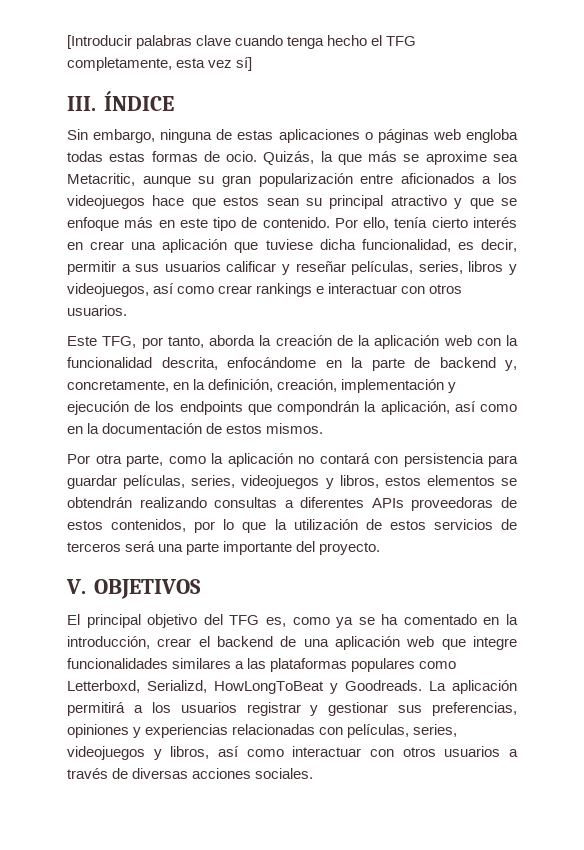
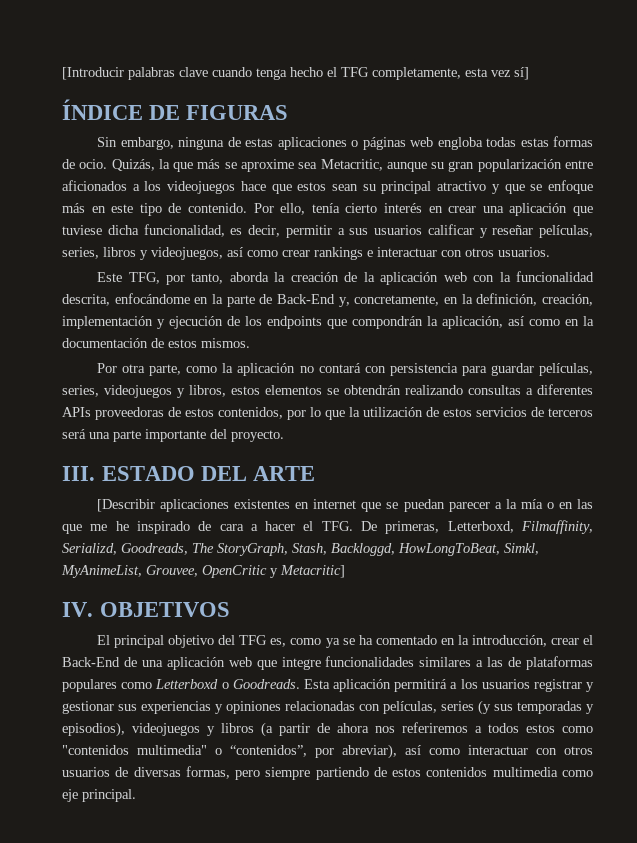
[67,96,96,111] III. -> (529, 73) none
(174, 101) none -> [149,105,289,120] DE FIGURAS
[439,357,496,368] backend -> [276,294,335,304] Back-End
[66,579,86,594] V. -> [62,466,316,481] [97,499,593,512] [62,520,594,534] [62,543,539,556] [61,565,345,578] [62,602,93,617] III. ESTADO DEL ARTE // [Describir aplicaciones existentes en internet que se puedan parecer a la mía o en las que me he inspirado de cara a hacer el TFG. De primeras, Letterboxd, Filmaffinity, Serializd, Goodreads, The StoryGraph, Stash, Backloggd, HowLongToBeat, Simkl, MyAnimeList, Grouvee, OpenCritic y Metacritic] // IV.
[217,636,273,647] backend -> [62,657,120,667] Back-End
(267, 663) none -> [508,657,522,667] de
[67,680,446,694] Letterboxd, Serializd, HowLongToBeat y Goodreads. La -> [155,679,330,689] Letterboxd o Goodreads. Esta
[432,702,517,716] [67,724,458,738] [67,746,210,760] preferencias, opiniones y experiencias relacionadas con películas, series, videojuegos y libros, -> [141,700,594,715] [62,722,593,737] [62,744,397,759] experiencias y opiniones relacionadas con películas, series (y sus temporadas y episodios), videojuegos y libros (a partir de ahora nos referiremos a todos estos como "contenidos multimedia" o “contenidos”, por abreviar),
[509,749,518,757] [67,768,314,779] a través de diversas acciones sociales. -> [115,766,593,780] [62,789,136,802] de diversas formas, pero siempre partiendo de estos contenidos multimedia como eje principal.

